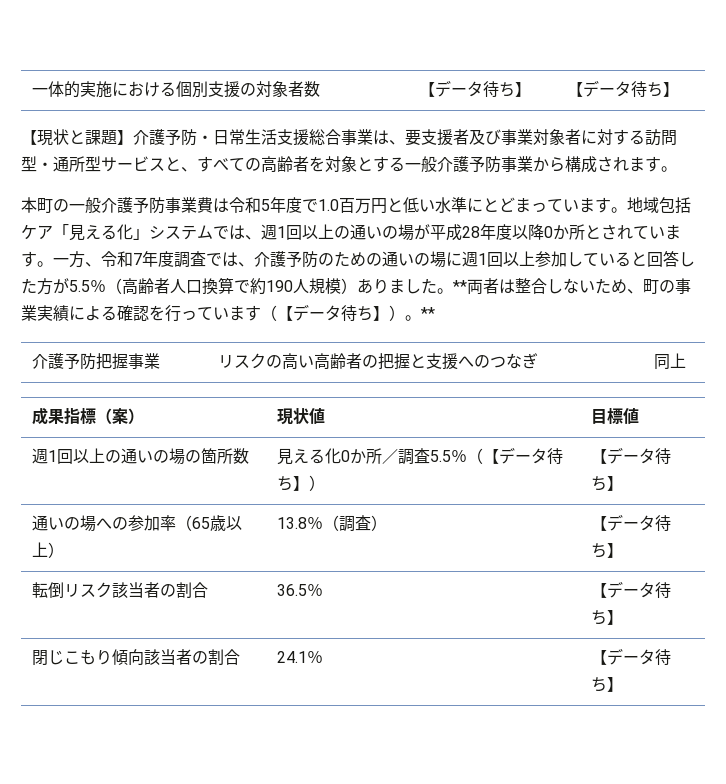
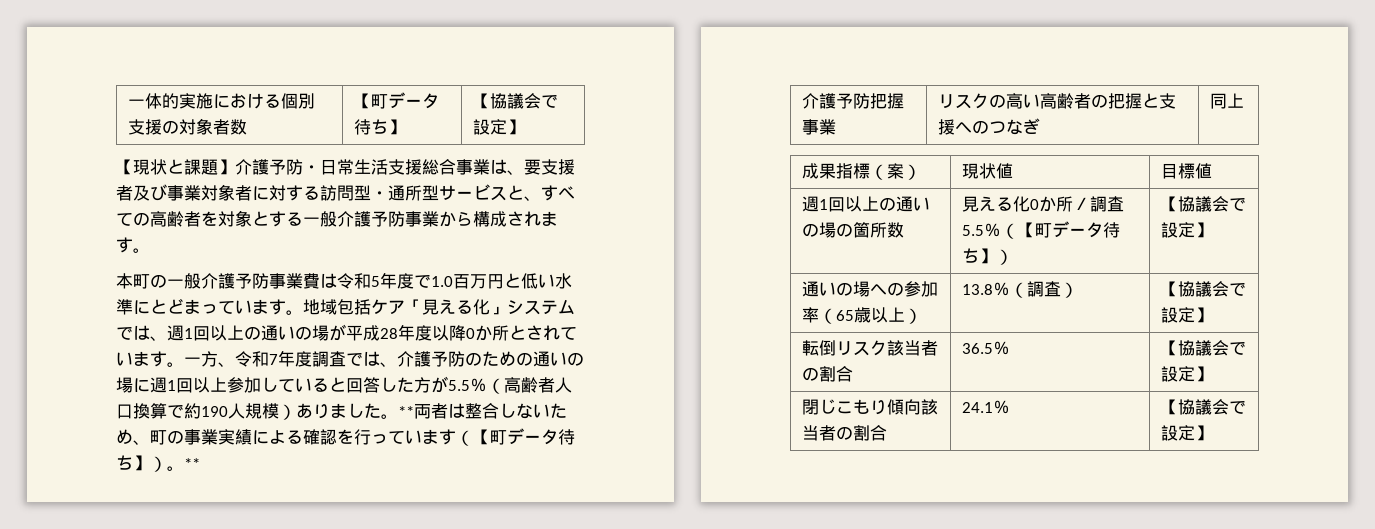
(436, 89) none -> [370,94,388,109] 町
[583,80,664,98] データ待ち -> [489,93,558,109] [472,119,507,135] 協議会で設定
(293, 313) none -> [490,430,507,445] 町
(500, 456) none -> [1034,223,1052,238] 町
[607,447,672,465] [591,476,608,491] データ待ち -> [1177,196,1246,212] [1160,222,1195,238] 協議会で設定
[607,514,672,532] [591,543,608,558] データ待ち -> [1177,281,1246,297] [1160,307,1195,323] 協議会で設定
[607,581,672,599] [591,610,608,625] データ待ち -> [1177,340,1246,356] [1160,366,1195,382] 協議会で設定
[607,648,672,666] [591,677,608,692] データ待ち -> [1177,399,1246,415] [1160,425,1195,441] 協議会で設定

